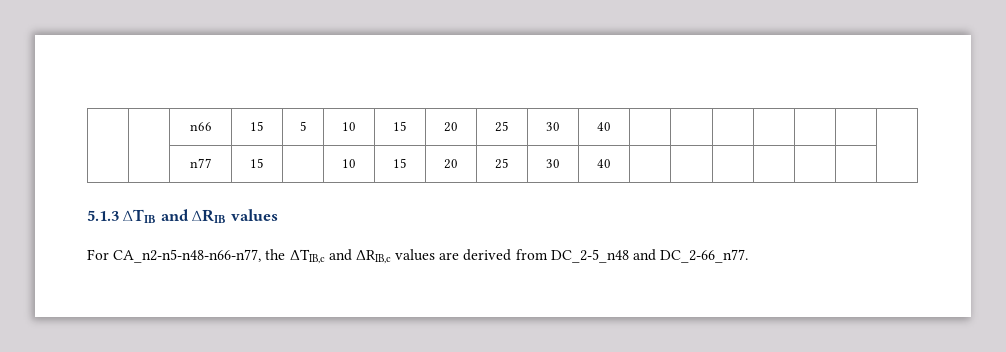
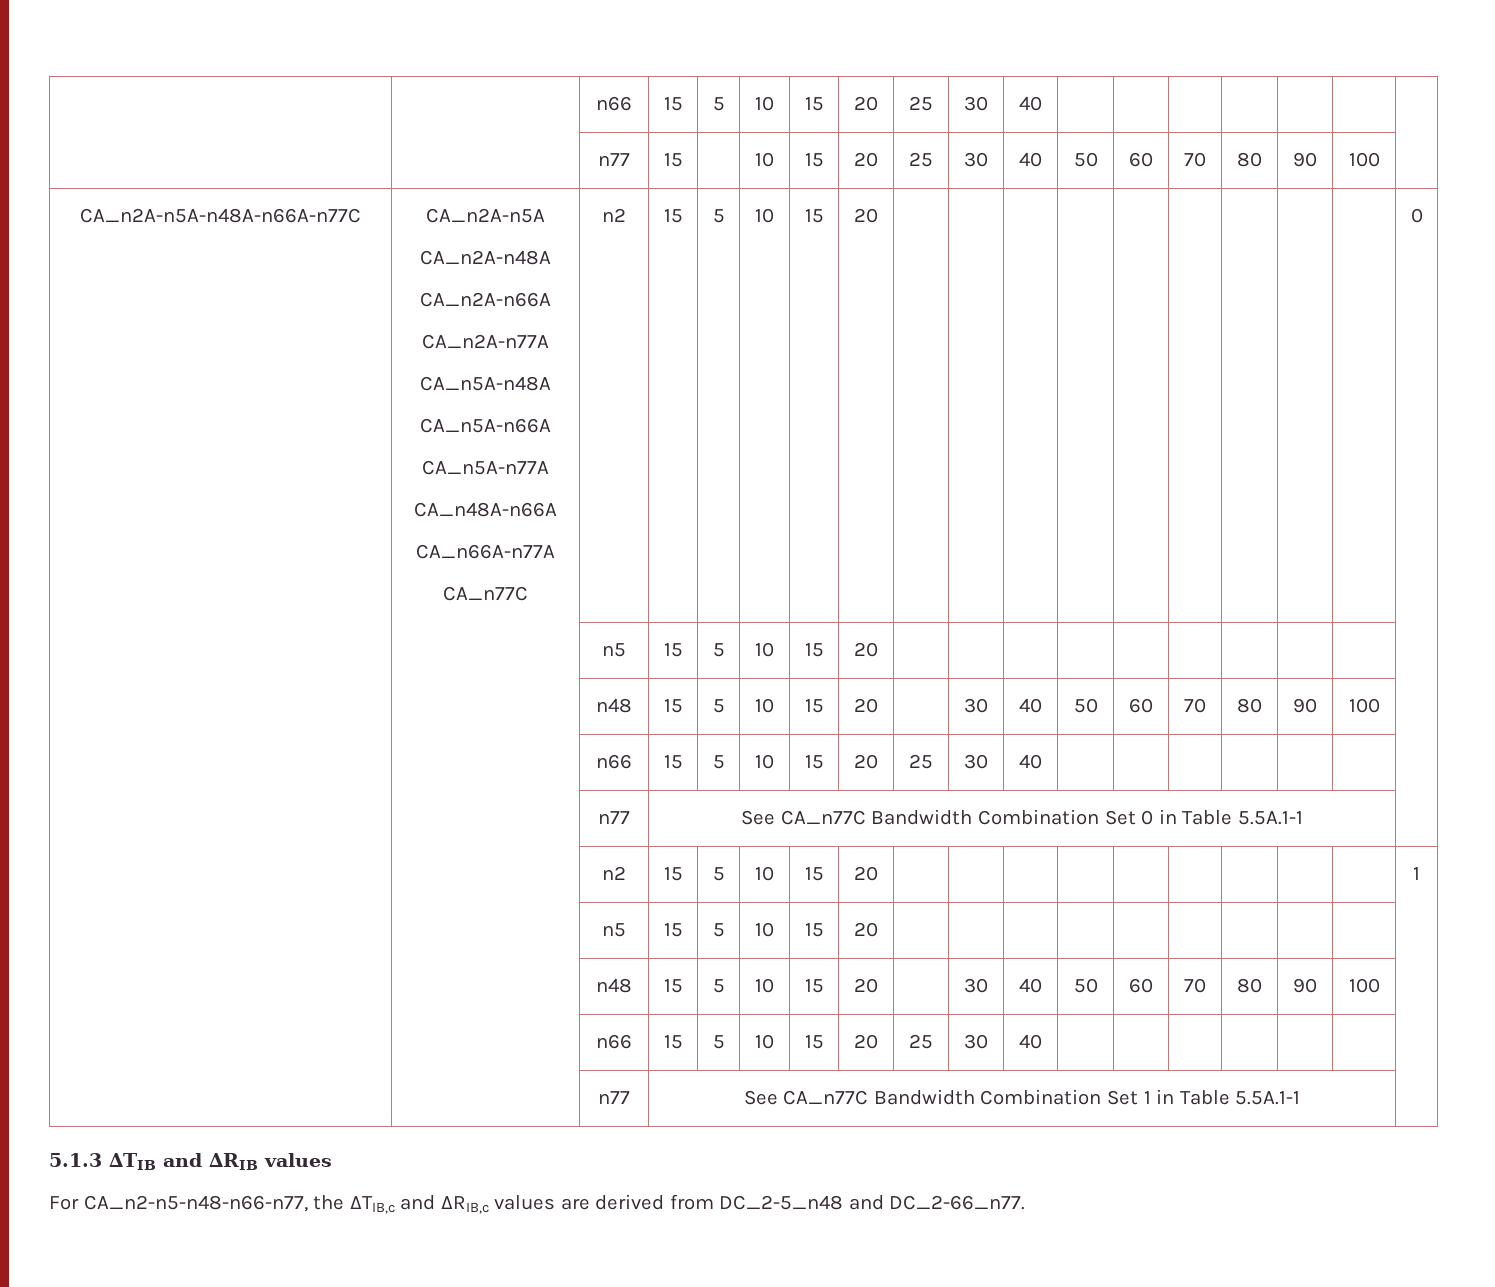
(611, 163) | | | | | -> [1073,152,1098,167] [1129,152,1153,167] [1184,152,1206,167] [1237,152,1262,167] [1293,152,1317,167] [1348,152,1380,167] [80,208,361,223] [426,208,545,223] [420,250,551,265] [420,292,551,307] [422,334,549,349] [420,376,551,391] [420,418,551,433] [422,460,549,475] [414,502,557,517] [416,544,555,559] [443,586,528,601] [602,208,626,222] [663,209,683,223] [712,209,725,223] [755,208,774,223] [804,209,824,223] [854,208,878,223] [1410,208,1423,223] [602,643,626,657] [663,643,683,657] [712,643,725,657] [755,642,774,657] [804,643,824,657] [854,642,878,657] [596,698,632,713] [663,699,683,713] [712,699,725,713] [755,698,774,713] [804,699,824,713] [854,698,878,713] [964,698,988,713] [1019,698,1042,713] [1073,698,1098,713] [1129,698,1153,713] [1184,698,1206,713] [1237,698,1262,713] [1293,698,1317,713] [1348,698,1380,713] [596,754,632,769] [663,755,683,769] [712,755,725,769] [755,754,774,769] [804,755,824,769] [854,754,878,769] [909,754,933,769] [964,754,988,769] [1019,754,1042,769] [598,811,630,824] [741,809,1303,825] [602,866,626,880] [663,867,683,881] [712,867,725,881] [755,866,774,881] [804,867,824,881] [854,866,878,881] [1413,867,1420,880] [602,923,626,937] [663,923,683,937] [712,923,725,937] [755,922,774,937] [804,923,824,937] [854,922,878,937] [596,978,632,993] [663,979,683,993] [712,979,725,993] [755,978,774,993] [804,979,824,993] [854,978,878,993] [964,978,988,993] [1019,978,1042,993] [1073,978,1098,993] [1129,978,1153,993] [1184,978,1206,993] [1237,978,1262,993] [1293,978,1317,993] [1348,978,1380,993] [596,1034,632,1049] [663,1035,683,1049] [712,1035,725,1049] [755,1034,774,1049] [804,1035,824,1049] [854,1034,878,1049] [909,1034,933,1049] [964,1034,988,1049] [1019,1034,1042,1049] [598,1091,630,1104] [743,1089,1301,1105] 50 | 60 | 70 | 80 | 90 | 100 | // CA_n2A-n5A-n48A-n66A-n77C | CA_n2A-n5A // CA_n2A-n48A // CA_n2A-n66A // CA_n2A-n77A // CA_n5A-n48A // CA_n5A-n66A // CA_n5A-n77A // CA_n48A-n66A // CA_n66A-n77A // CA_n77C | n2 | 15 | 5 | 10 | 15 | 20 | | | | | | | | | | 0 // | | n5 | 15 | 5 | 10 | 15 | 20 | | | | | | | | | | // | | n48 | 15 | 5 | 10 | 15 | 20 | | 30 | 40 | 50 | 60 | 70 | 80 | 90 | 100 | // | | n66 | 15 | 5 | 10 | 15 | 20 | 25 | 30 | 40 | | | | | | | // | | n77 | See CA_n77C Bandwidth Combination Set 0 in Table 5.5A.1-1 | // | | n2 | 15 | 5 | 10 | 15 | 20 | | | | | | | | | | 1 // | | n5 | 15 | 5 | 10 | 15 | 20 | | | | | | | | | | // | | n48 | 15 | 5 | 10 | 15 | 20 | | 30 | 40 | 50 | 60 | 70 | 80 | 90 | 100 | // | | n66 | 15 | 5 | 10 | 15 | 20 | 25 | 30 | 40 | | | | | | | // | | n77 | See CA_n77C Bandwidth Combination Set 1 in Table 5.5A.1-1

